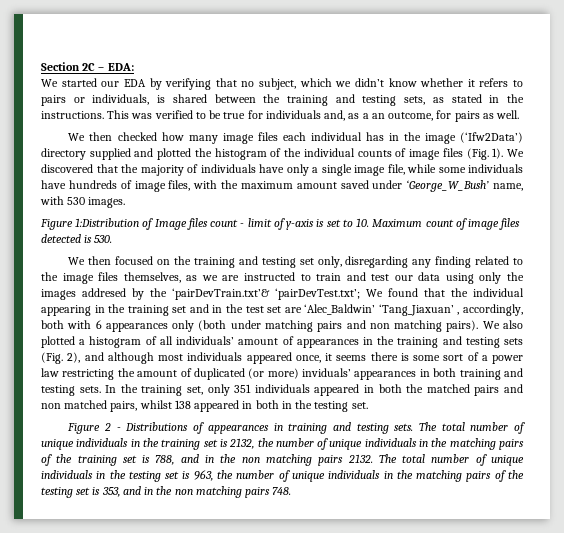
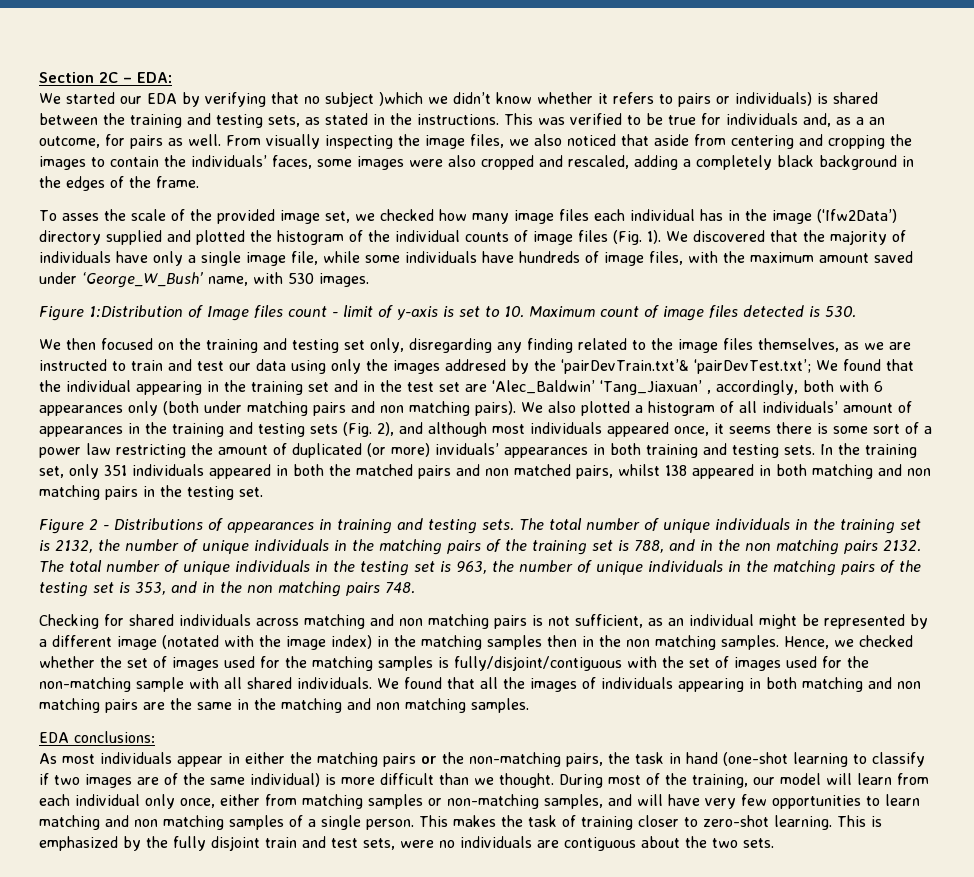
[259,78,332,90] subject, which -> [325,92,423,107] subject )which
[92,94,150,105] individuals, -> [735,92,812,106] individuals)
[68,132,113,141] // We then -> [226,134,912,149] [39,155,914,170] [39,176,199,191] [39,209,375,224] From visually inspecting the image files, we also noticed that aside from centering and cropping the images to contain the individuals’ faces, some images were also cropped and rescaled, adding a completely black background in the edges of the frame. // To asses the scale of the provided image set, we
(279, 404) none -> [812,464,931,479] [39,485,138,500] matching and non matching pairs
(292, 491) none -> [39,614,928,629] [39,635,913,650] [39,656,869,671] [39,677,921,692] [39,698,529,713] [39,731,155,743] [39,752,925,767] [39,773,929,788] [39,794,920,809] [39,815,882,830] [39,836,774,851] // Checking for shared individuals across matching and non matching pairs is not sufficient, as an individual might be represented by a different image (notated with the image index) in the matching samples then in the non matching samples. Hence, we checked whether the set of images used for the matching samples is fully/disjoint/contiguous with the set of images used for the non-matching sample with all shared individuals. We found that all the images of individuals appearing in both matching and non matching pairs are the same in the matching and non matching samples. // EDA conclusions: // As most individuals appear in either the matching pairs or the non-matching pairs, the task in hand (one-shot learning to classify if two images are of the same individual) is more difficult than we thought. During most of the training, our model will learn from each individual only once, either from matching samples or non-matching samples, and will have very few opportunities to learn matching and non matching samples of a single person. This makes the task of training closer to zero-shot learning. This is emphasized by the fully disjoint train and test sets, were no individuals are contiguous about the two sets.

